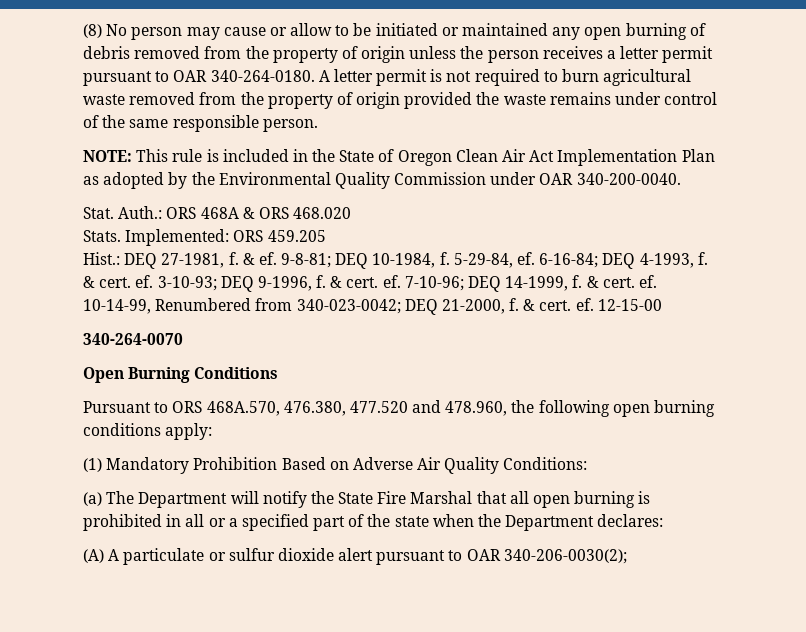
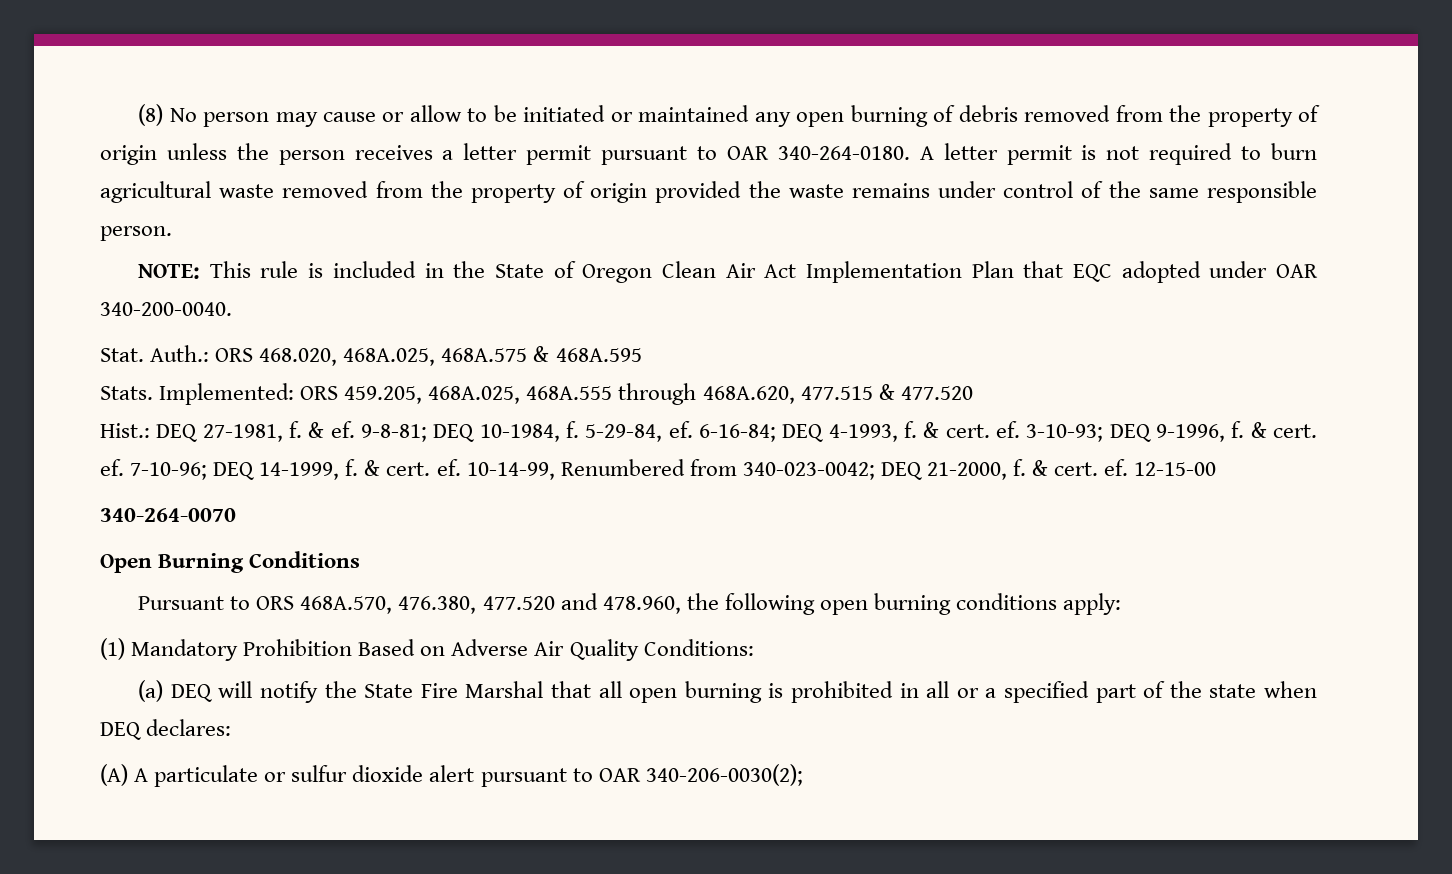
[83,172,487,189] as adopted by the Environmental Quality Commission -> [1023,261,1201,283] that EQC adopted
[200,207,352,219] [83,229,326,246] 468A & ORS 468.020 // Stats. Implemented: ORS 459.205 -> [259,346,642,366] [100,383,973,405] 468.020, 468A.025, 468A.575 & 468A.595 // Stats. Implemented: ORS 459.205, 468A.025, 468A.555 through 468A.620, 477.515 & 477.520
[106,491,228,508] The Department -> [170,684,212,702] DEQ
[478,514,595,531] the Department -> [100,722,141,740] DEQ

